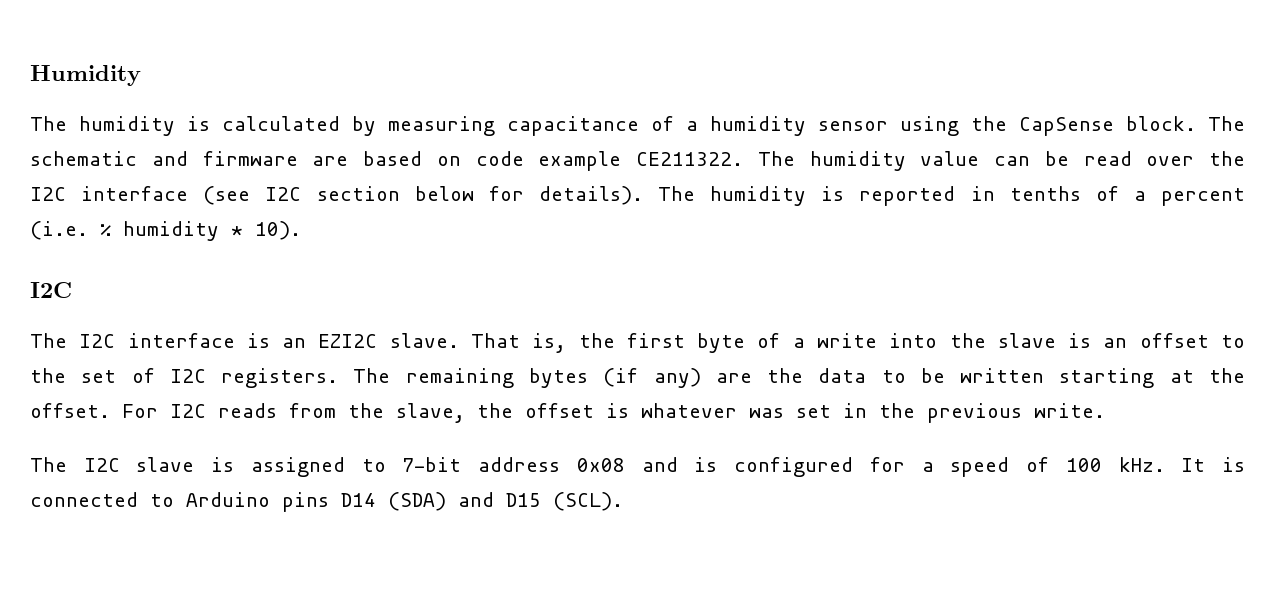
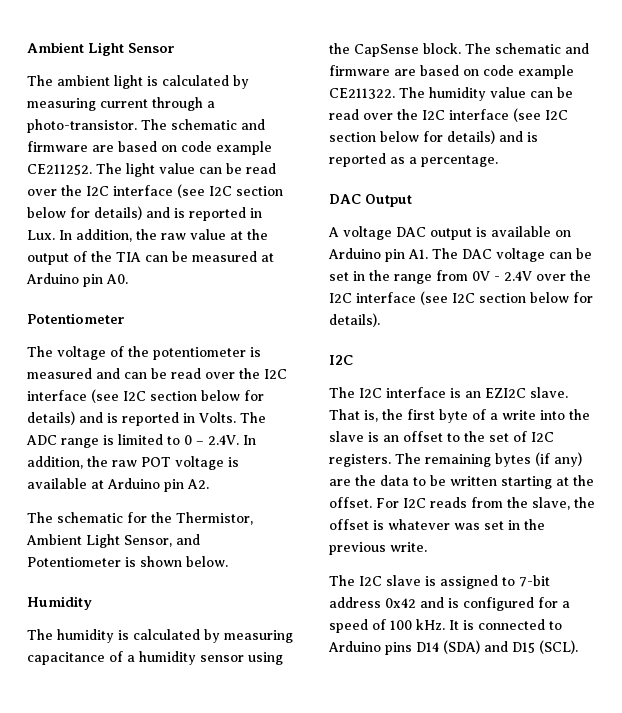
(30, 75) none -> [27,42,175,56] [27,75,249,89] [27,97,215,111] [27,119,265,133] [27,141,272,155] [27,163,276,177] [27,184,283,198] [27,206,262,221] [27,229,268,242] [27,251,274,265] [26,273,128,287] [27,313,125,324] [27,346,261,360] [27,368,287,379] [27,389,264,403] [27,411,266,426] [26,434,256,448] [27,456,239,470] [27,478,209,492] [27,512,253,525] [26,534,200,548] [27,556,228,567] Ambient Light Sensor // The ambient light is calculated by measuring current through a photo-transistor. The schematic and firmware are based on code example CE211252. The light value can be read over the I2C interface (see I2C section below for details) and is reported in Lux. In addition, the raw value at the output of the TIA can be measured at Arduino pin A0. // Potentiometer // The voltage of the potentiometer is measured and can be read over the I2C interface (see I2C section below for details) and is reported in Volts. The ADC range is limited to 0 – 2.4V. In addition, the raw POT voltage is available at Arduino pin A2. // The schematic for the Thermistor, Ambient Light Sensor, and Potentiometer is shown below. //
[538,186,1245,206] [30,221,301,241] details). The humidity is reported in tenths of a percent (i.e. % humidity * 10). -> [447,130,538,144] [329,153,498,167] [329,194,412,207] [328,226,571,240] [328,248,592,262] [329,270,591,284] [329,291,593,305] [329,313,380,327] details) and is reported as a percentage. // DAC Output // A voltage DAC output is available on Arduino pin A1. The DAC voltage can be set in the range from 0V - 2.4V over the I2C interface (see I2C section below for details).
[576,458,625,472] 0x08 -> [385,598,416,608] 0x42

